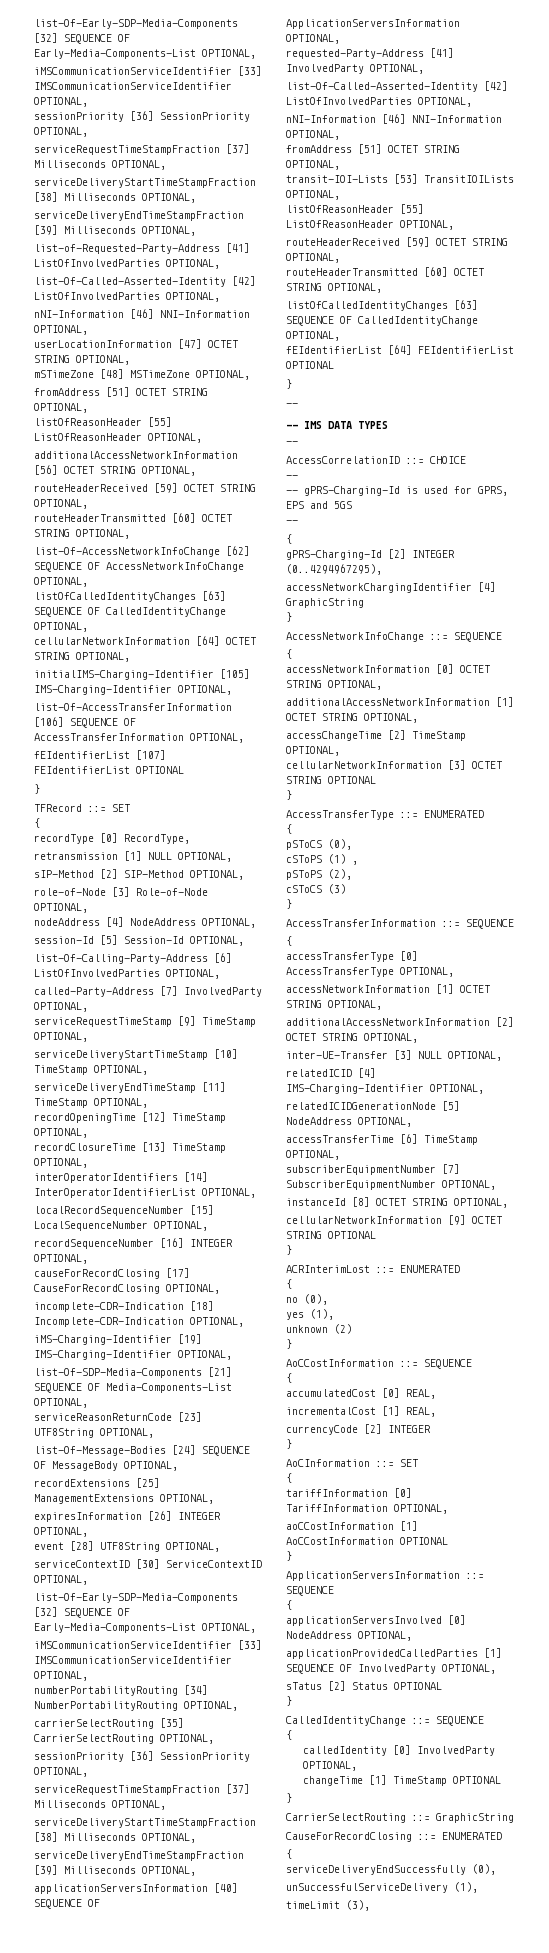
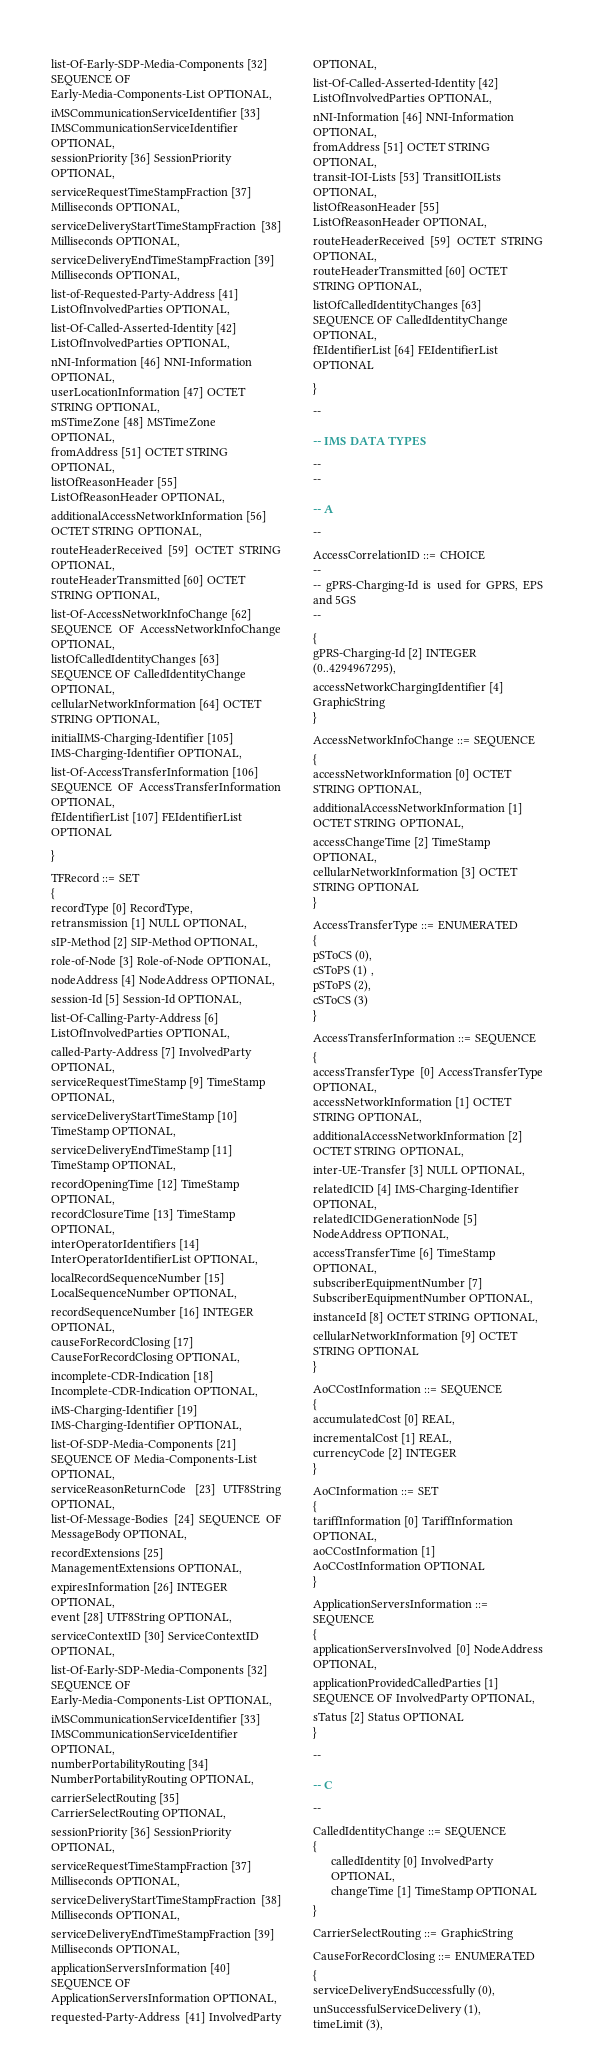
(298, 443) none -> [313,479,321,483] [313,505,335,513] [313,532,321,536] // -- // -- A // --
[286,1265,460,1273] [286,1279,292,1289] [286,1294,328,1305] [286,1309,334,1320] [286,1324,352,1334] [286,1339,292,1349] // ACRInterimLost ::= ENUMERATED // { // no (0), // yes (1), // unknown (2) // } -> (317, 1367) none
(292, 1701) none -> [313,1755,321,1759] [313,1781,334,1789] [313,1808,321,1812] // -- // -- C // --

